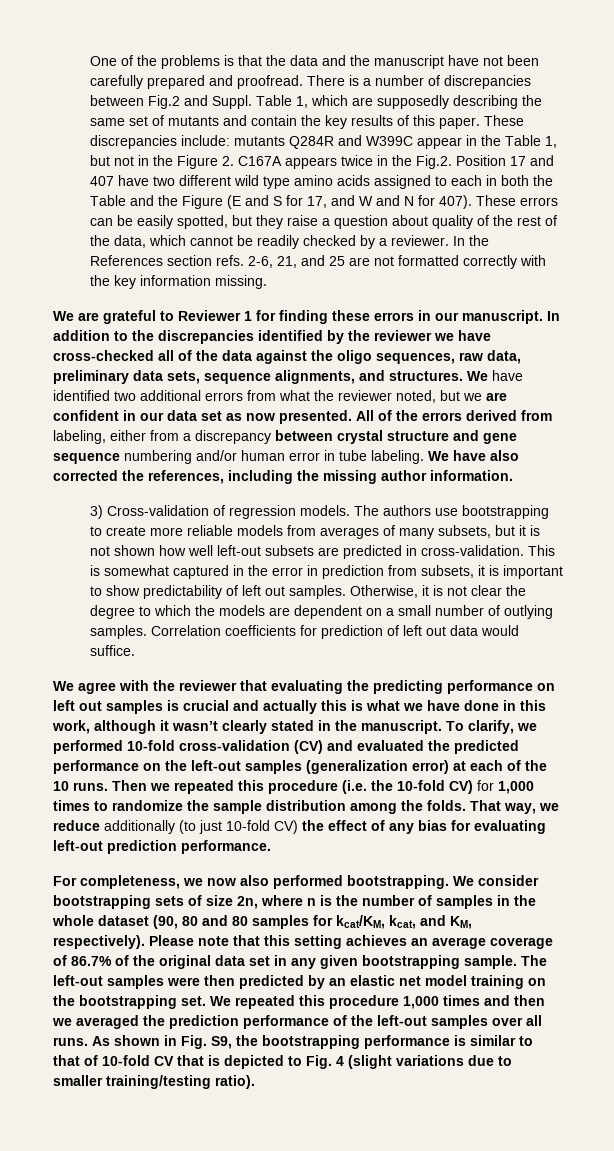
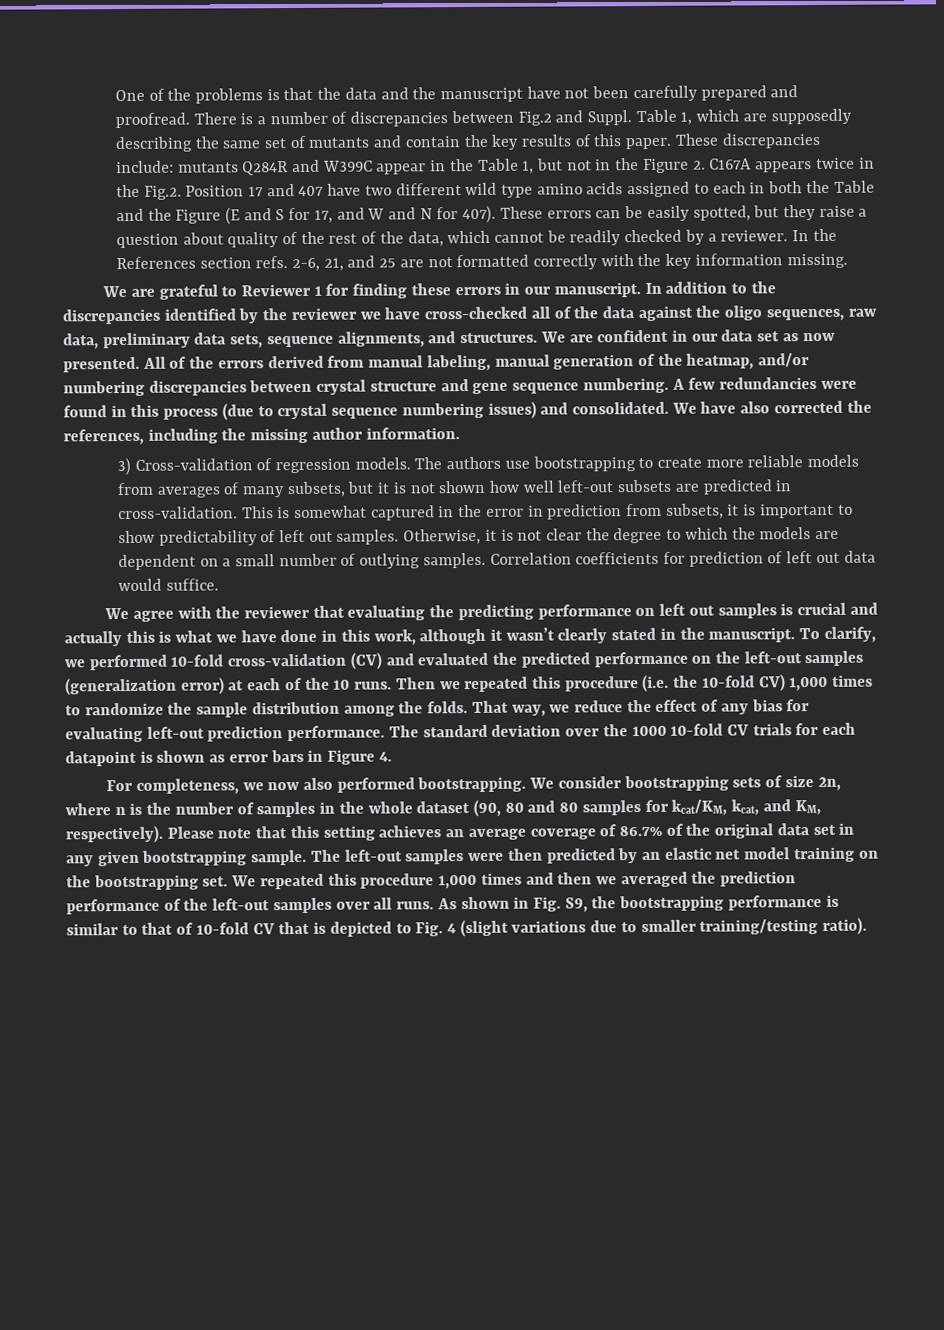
[492,370,523,381] [53,390,482,403] have identified two additional errors from what the reviewer noted, but we -> (566, 337) none
[53,430,271,444] labeling, either from a discrepancy -> [368,353,811,372] [63,380,247,397] manual labeling, manual generation of the heatmap, and/or numbering discrepancies
[124,450,424,464] numbering and/or human error in tube labeling. -> [582,377,857,394] [63,401,669,421] numbering. A few redundancies were found in this process (due to crystal sequence numbering issues) and consolidated.
[477,780,494,791] for -> (786, 683) none
[104,820,298,834] additionally (to just 10-fold CV) -> (623, 706) none
(271, 847) none -> [388,722,857,738] [65,749,392,767] The standard deviation over the 1000 10-fold CV trials for each datapoint is shown as error bars in Figure 4.

